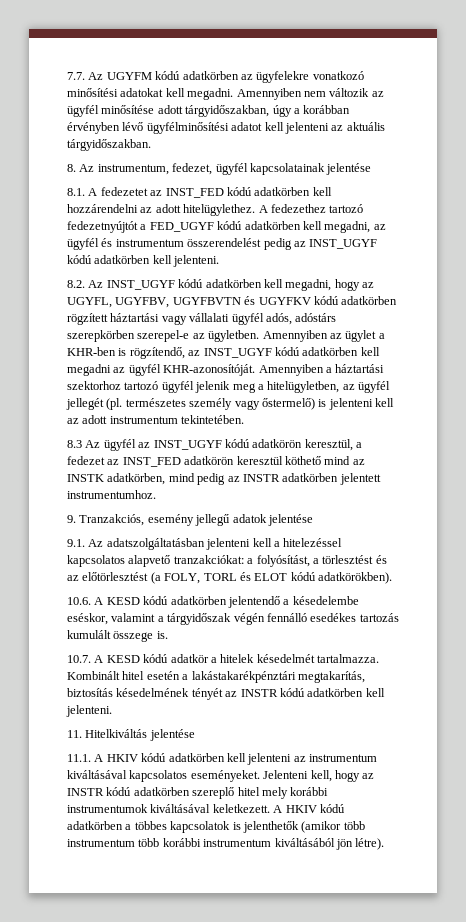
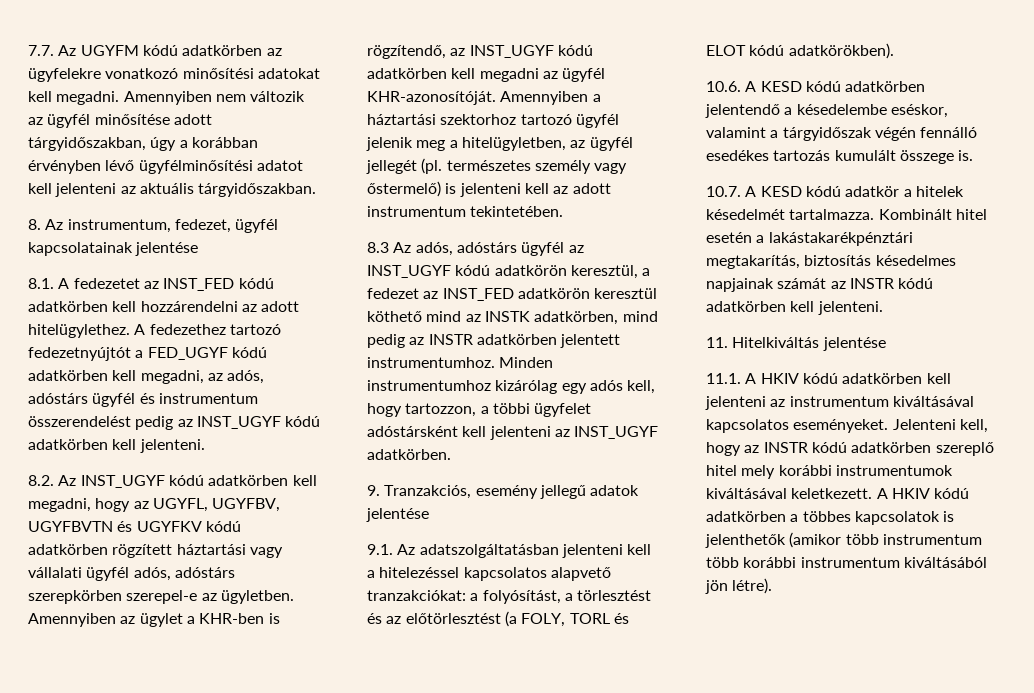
(386, 227) none -> [227,370,265,384] [28,393,88,404] adós, adóstárs
(101, 444) none -> [415,242,517,256] adós, adóstárs
(156, 494) none -> [499,357,554,368] [367,380,656,394] [367,403,592,417] [367,426,659,440] [367,449,451,460] Minden instrumentumhoz kizárólag egy adós kell, hogy tartozzon, a többi ügyfelet adóstársként kell jelenteni az INST_UGYF adatkörben.
[116,688,223,700] késedelmének tényét -> [875,255,956,266] [706,278,827,292] késedelmes napjainak számát

